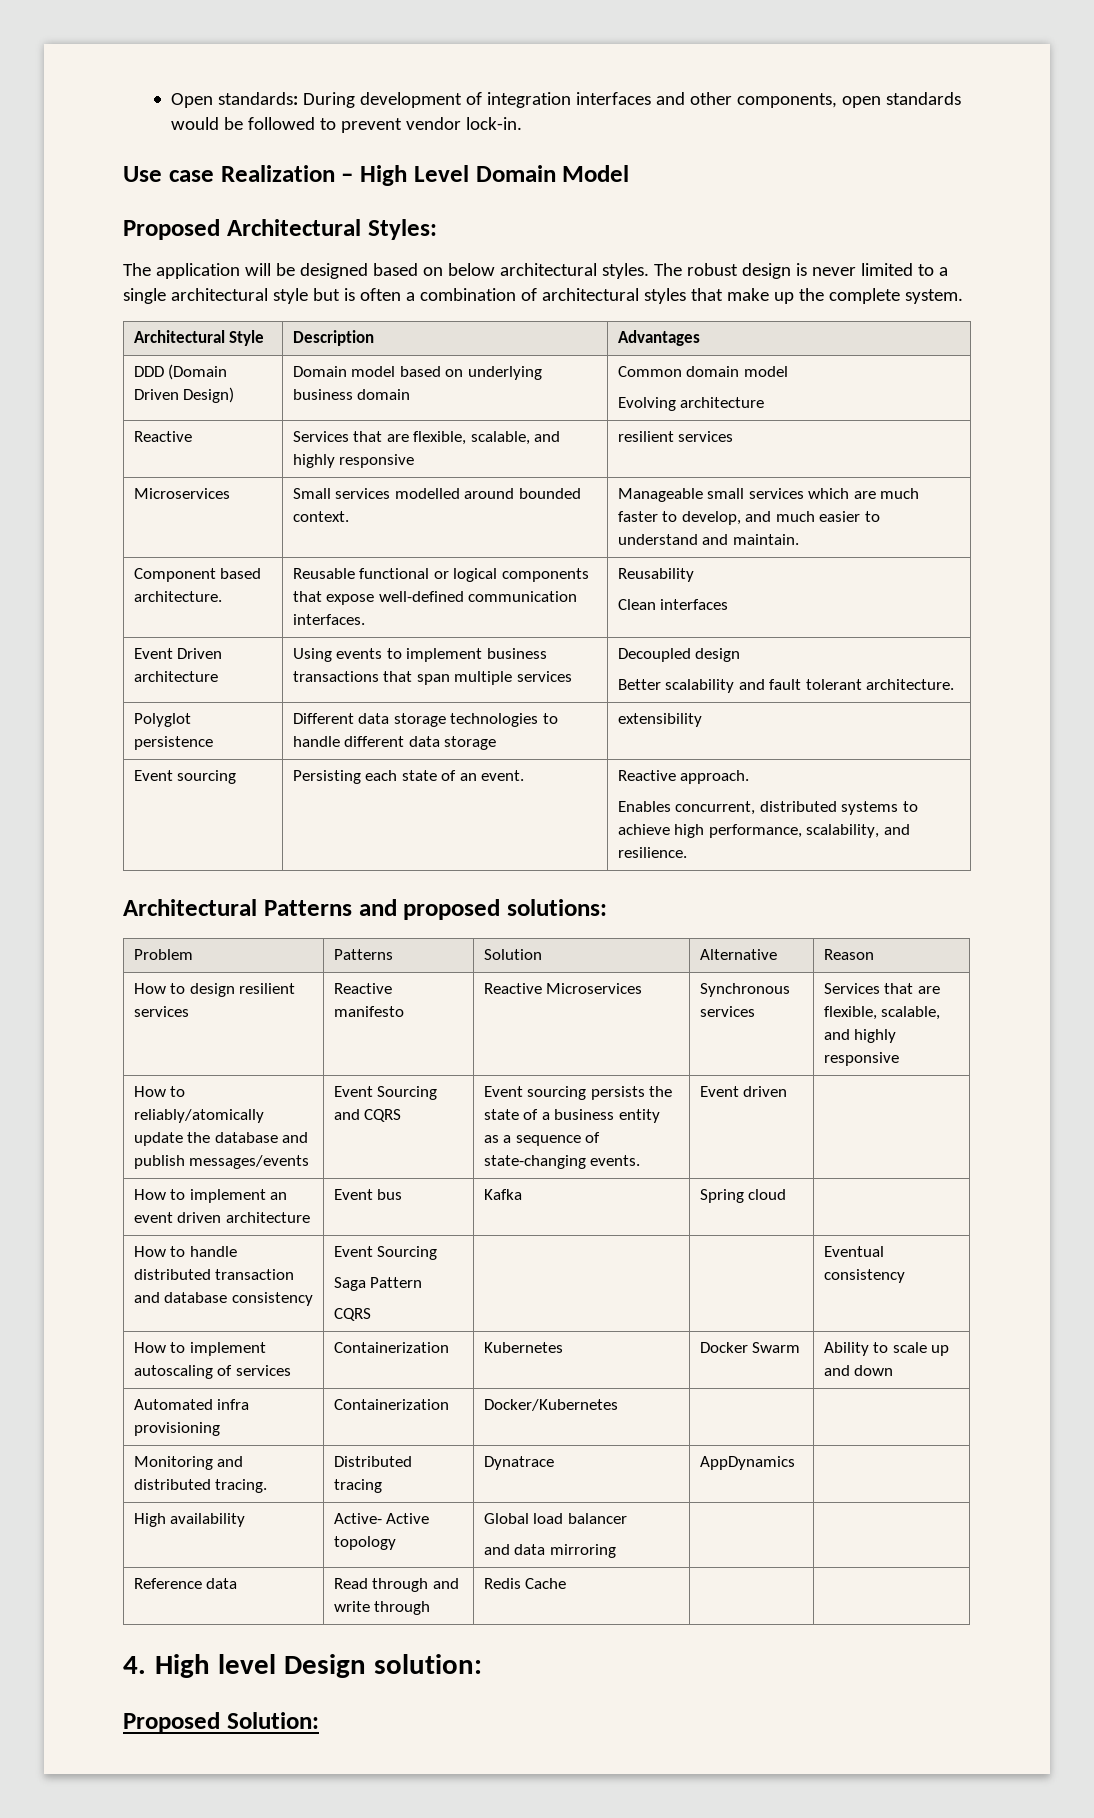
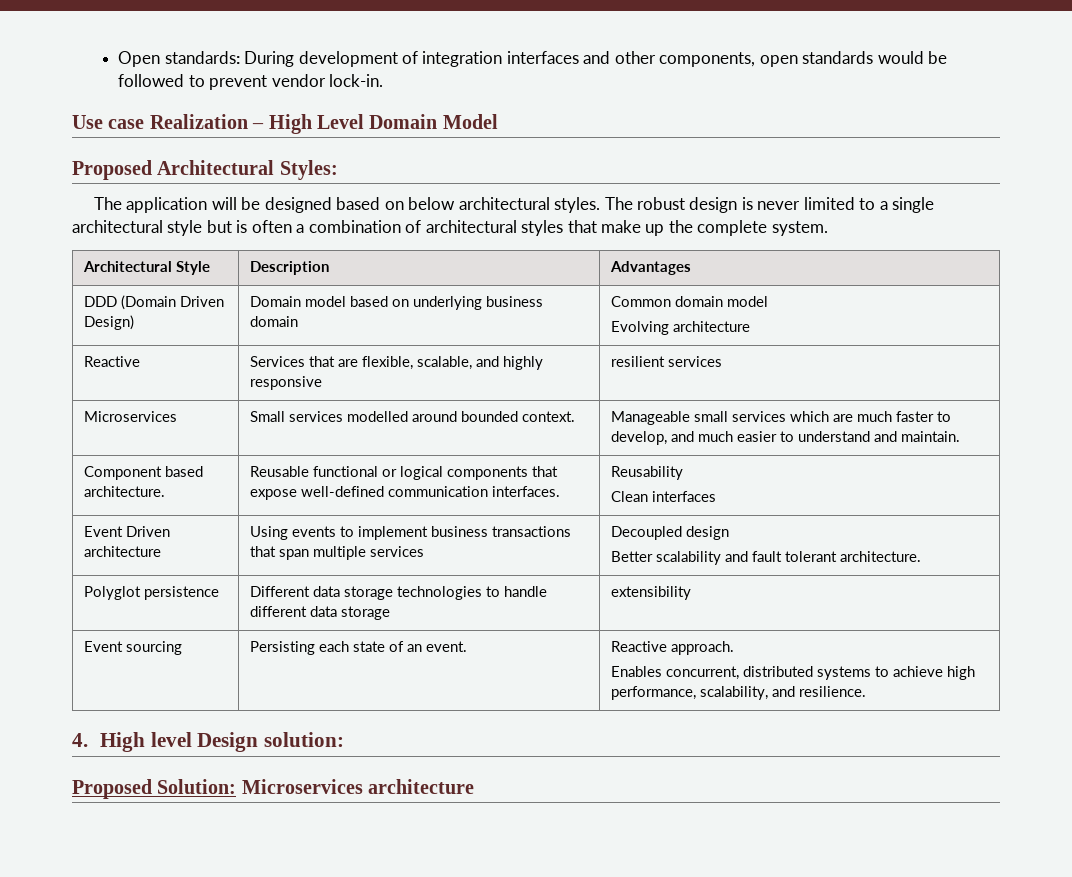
[123,899,607,920] [133,949,193,960] [333,949,393,960] [483,949,542,960] [699,949,777,960] [823,949,874,960] [133,983,296,997] [133,1006,189,1017] [333,983,392,994] [333,1006,404,1017] [483,983,643,994] [699,983,790,997] [699,1006,755,1017] [823,983,940,994] [823,1006,941,1020] [823,1029,897,1043] [823,1052,899,1066] [133,1086,186,1097] [133,1109,264,1123] [133,1132,309,1146] [133,1155,310,1169] [333,1086,438,1100] [333,1109,402,1122] [483,1086,673,1100] [483,1109,660,1123] [483,1132,601,1146] [483,1155,641,1169] [699,1086,788,1097] [133,1189,288,1203] [133,1212,310,1223] [333,1189,403,1200] [483,1189,522,1200] [699,1189,787,1203] [133,1246,237,1257] [133,1269,295,1280] [133,1292,313,1306] [333,1246,438,1260] [333,1277,423,1291] [333,1308,371,1321] [823,1246,884,1257] [823,1269,905,1283] [133,1342,266,1356] [133,1365,291,1379] [333,1342,449,1353] [483,1342,563,1353] [699,1342,801,1353] [823,1342,950,1356] [823,1365,894,1376] [133,1399,250,1410] [133,1422,220,1436] [333,1399,449,1410] [483,1399,618,1411] [133,1456,244,1470] [133,1479,268,1493] [333,1456,412,1467] [333,1479,382,1493] [483,1456,554,1470] [699,1456,795,1470] [133,1513,246,1527] [333,1513,430,1524] [333,1536,396,1550] [483,1513,627,1524] [483,1544,616,1558] [133,1578,238,1589] [333,1578,459,1592] [333,1601,431,1615] [483,1578,567,1589] // Architectural Patterns and proposed solutions: // Problem | Patterns | Solution | Alternative | Reason // How to design resilient services | Reactive manifesto | Reactive Microservices | Synchronous services | Services that are flexible, scalable, and highly responsive // How to reliably/atomically update the database and publish messages/events | Event Sourcing and CQRS | Event sourcing persists the state of a business entity as a sequence of state-changing events. | Event driven | // How to implement an event driven architecture | Event bus | Kafka | Spring cloud | // How to handle distributed transaction and database consistency | Event Sourcing // Saga Pattern // CQRS | | | Eventual consistency // How to implement autoscaling of services | Containerization | Kubernetes | Docker Swarm | Ability to scale up and down // Automated infra provisioning | Containerization | Docker/Kubernetes | | // Monitoring and distributed tracing. | Distributed tracing | Dynatrace | AppDynamics | // High availability | Active- Active topology | Global load balancer // and data mirroring | | // Reference data | Read through and write through | Redis Cache | | -> (867, 691) none
(319, 1720) none -> [241,779,475,794] Microservices architecture

